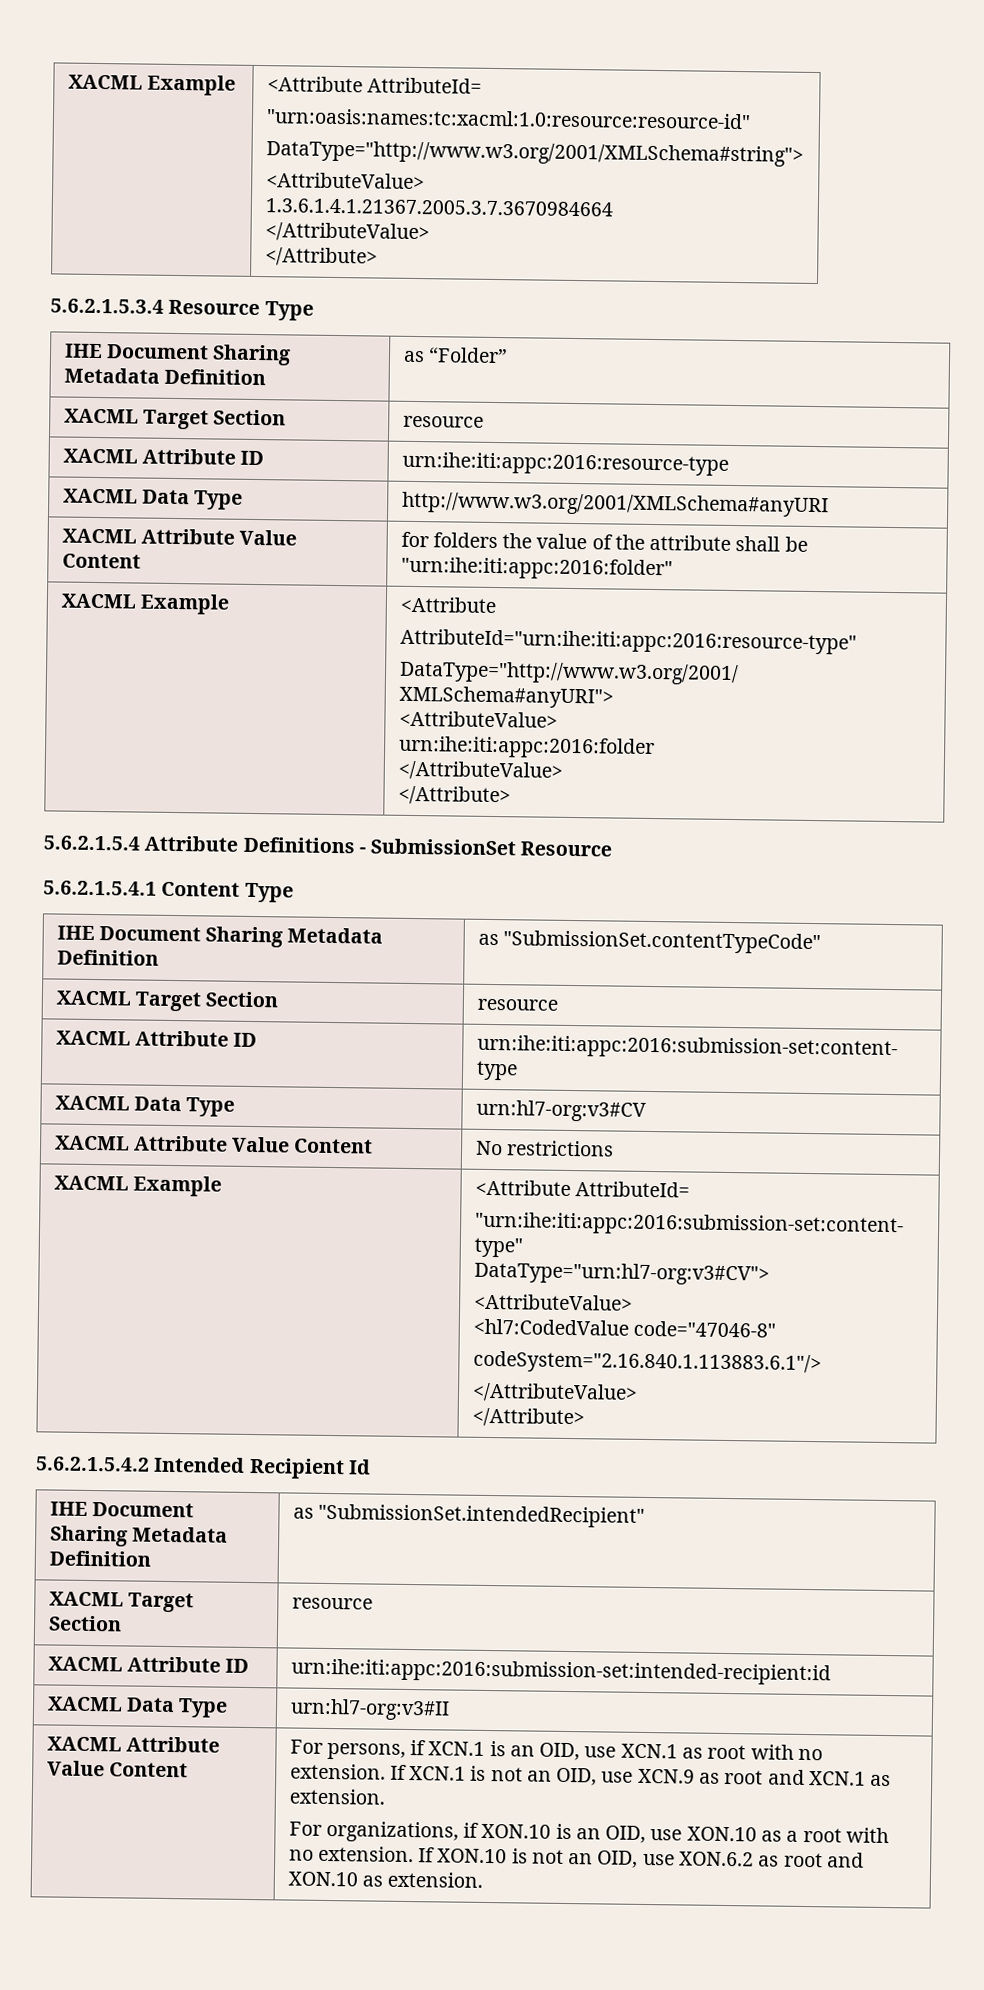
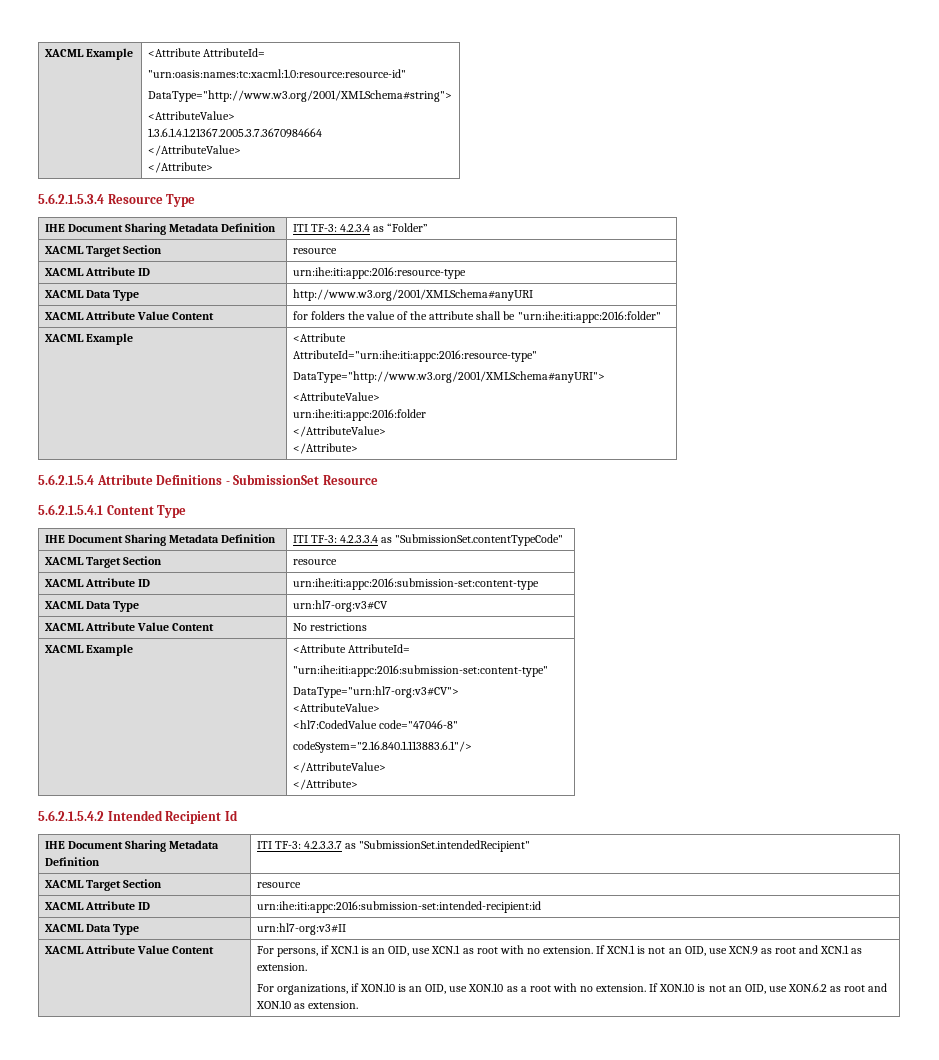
(266, 377) none -> [292,224,370,232] ITI TF-3: 4.2.3.4
(159, 957) none -> [292,535,378,543] ITI TF-3: 4.2.3.3.4
(151, 1558) none -> [256,841,342,849] ITI TF-3: 4.2.3.3.7

